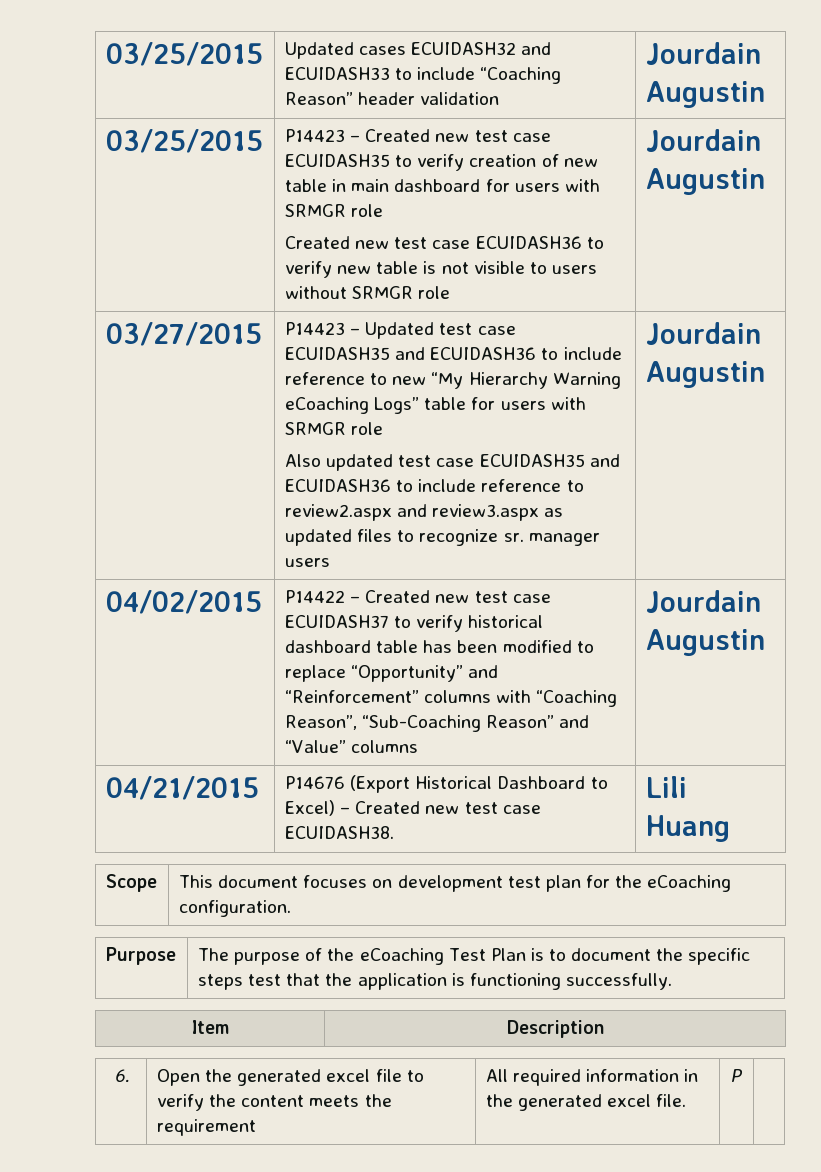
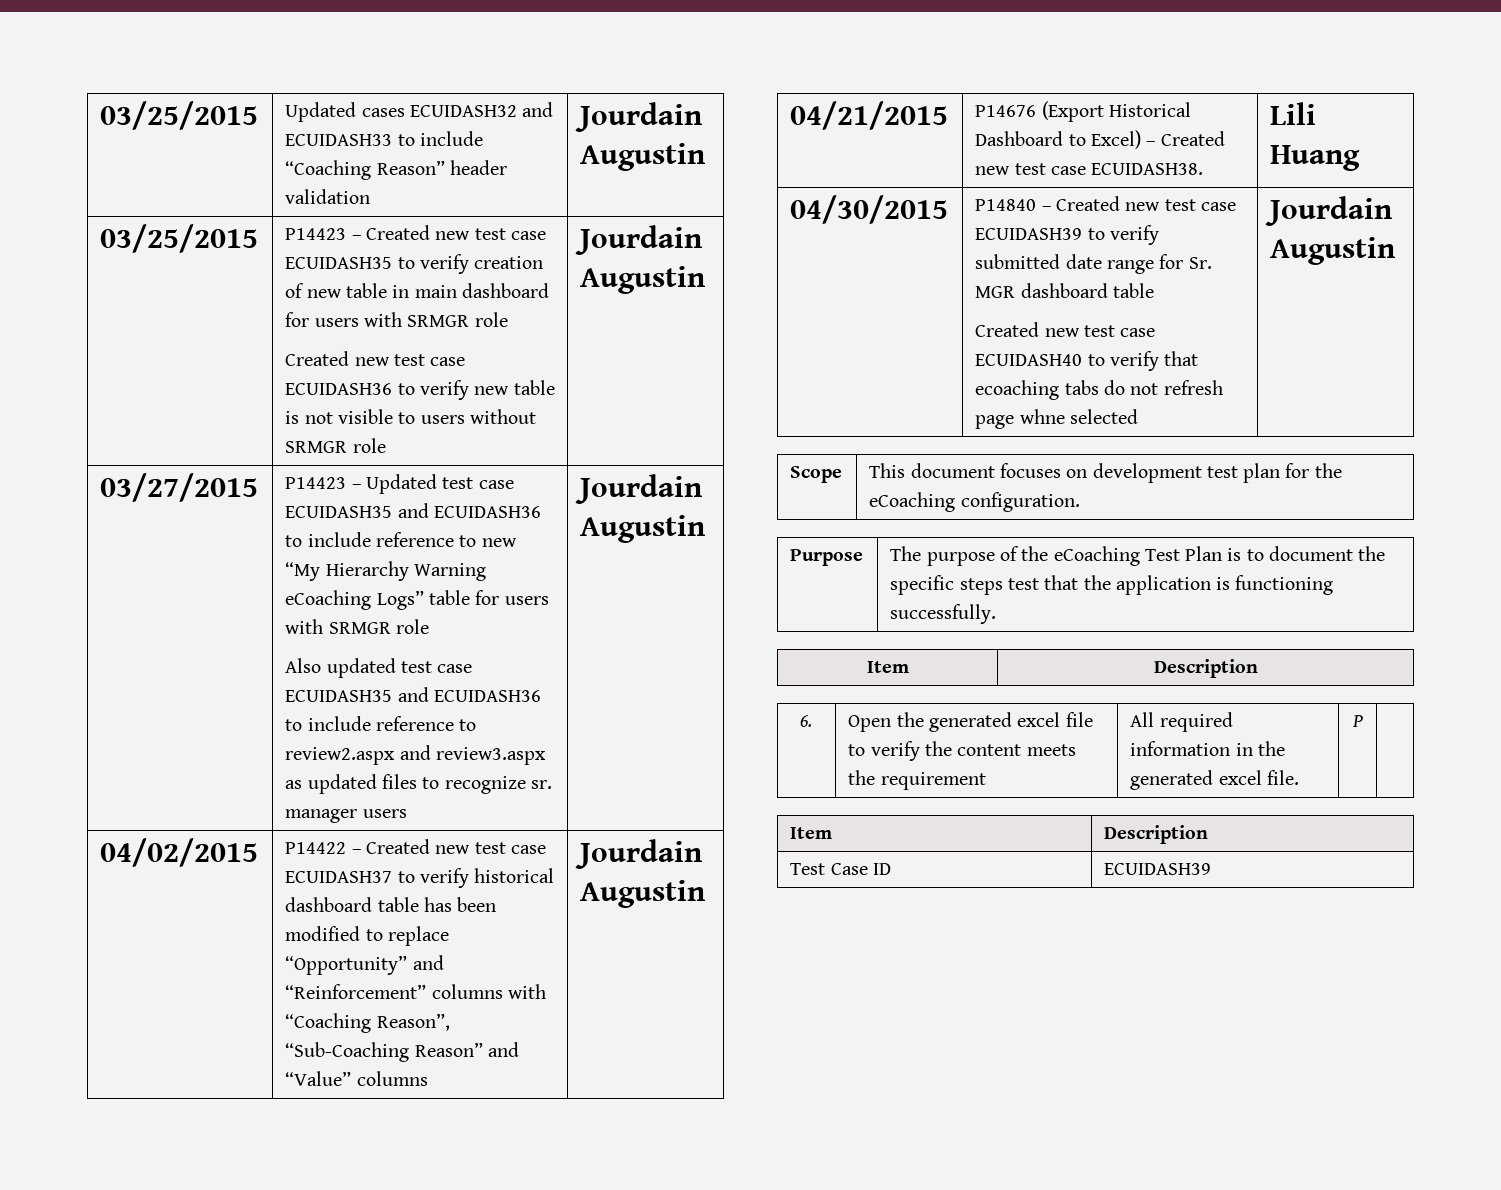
(730, 828) none -> [790,195,949,224] [975,196,1236,211] [975,225,1159,245] [975,254,1212,274] [975,283,1154,298] [975,322,1156,337] [975,351,1199,371] [975,380,1223,400] [975,409,1138,429] [1265,196,1394,226] [1270,237,1397,265] // 04/30/2015 | P14840 – Created new test case ECUIDASH39 to verify submitted date range for Sr. MGR dashboard table // Created new test case ECUIDASH40 to verify that ecoaching tabs do not refresh page whne selected | Jourdain Augustin
(743, 1075) none -> [790,827,833,839] [1104,825,1209,844] [790,863,891,875] [1104,863,1212,875] // Item | Description // Test Case ID | ECUIDASH39

